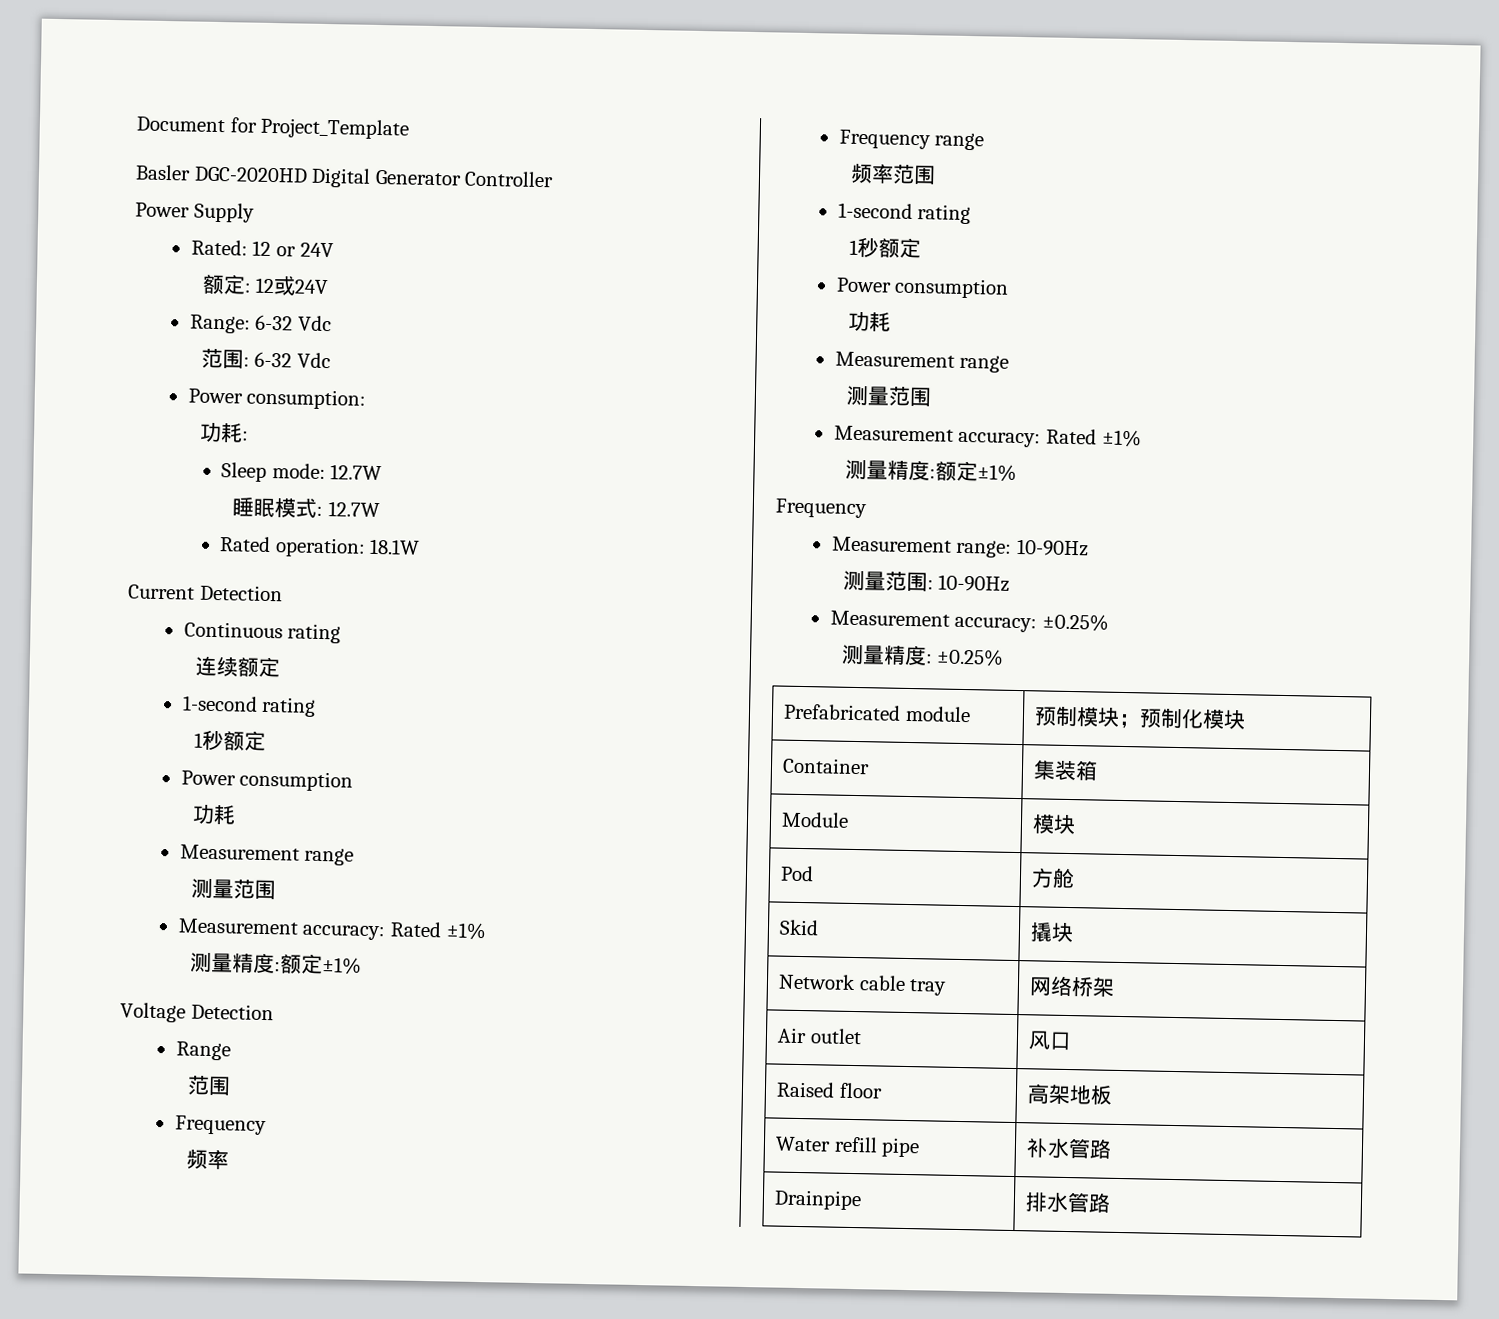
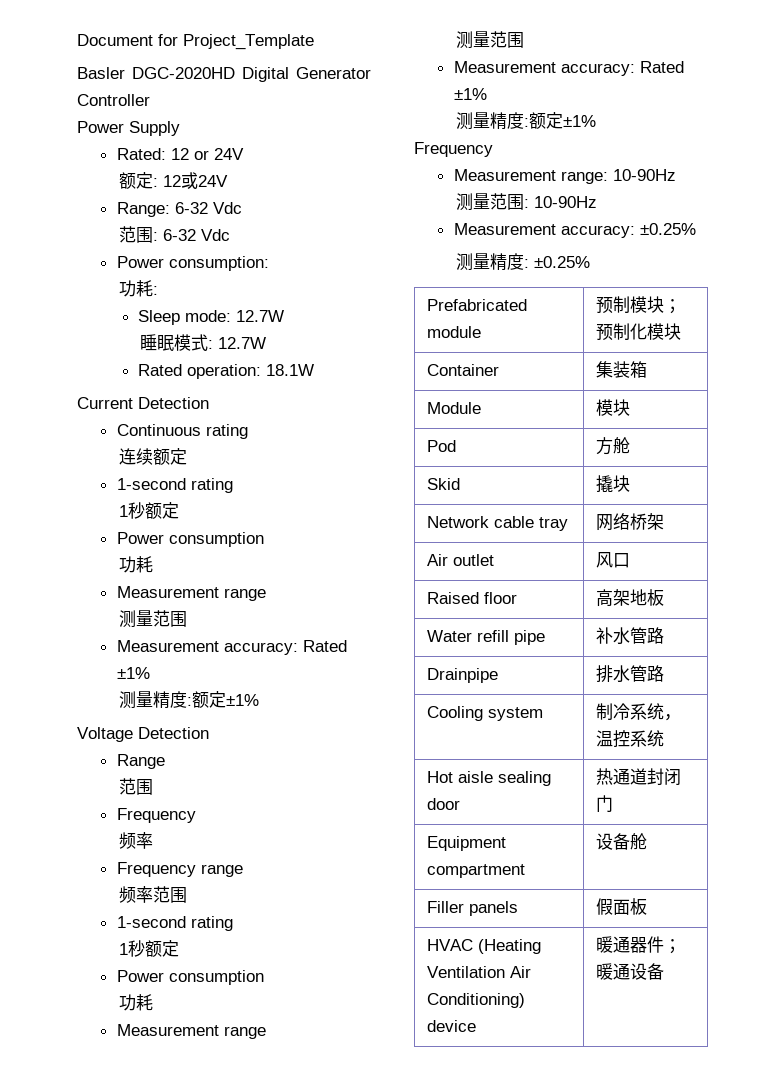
(1111, 1202) none -> [426,706,543,721] [595,703,681,721] [595,730,664,748] [426,771,551,786] [426,798,460,810] [595,768,681,786] [595,795,613,812] [426,836,506,851] [426,864,525,878] [595,833,647,850] [426,901,518,916] [595,898,647,915] [426,939,541,954] [426,966,531,978] [426,993,525,1008] [426,1020,476,1032] [595,936,681,954] [595,963,664,980] // Cooling system | 制冷系统，温控系统 // Hot aisle sealing door | 热通道封闭门 // Equipment compartment | 设备舱 // Filler panels | 假面板 // HVAC (Heating Ventilation Air Conditioning) device | 暖通器件；暖通设备

